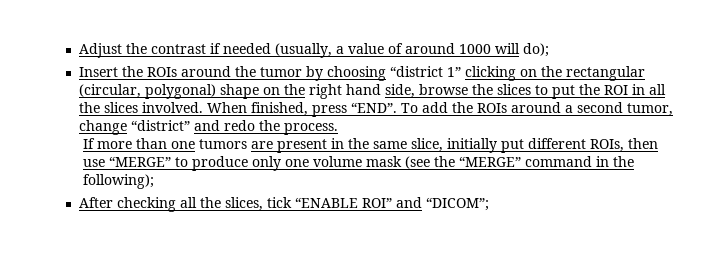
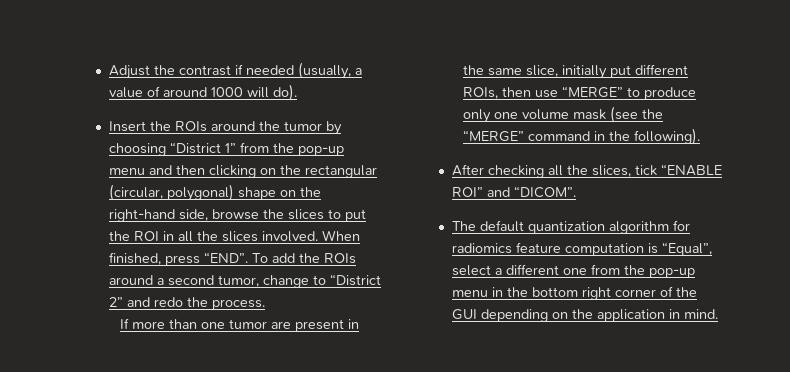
[522,43,549,57] do); -> [272,84,297,101] do).
[389,66,461,77] “district 1” -> [169,142,344,156] [108,165,205,175] “District 1” from the pop-up menu and then
[308,84,381,99] right hand -> [108,209,175,222] right-hand
[130,120,190,131] “district” -> [312,274,381,286] [108,297,123,307] to “District 2”
[199,139,248,149] tumors -> [228,319,267,329] tumor
[83,174,155,189] following); -> [633,128,700,145] following).
[425,197,489,211] “DICOM”; -> [513,186,576,198] [451,220,690,234] [451,242,712,256] [451,264,695,278] [451,286,697,300] [451,309,718,322] “DICOM”. // The default quantization algorithm for radiomics feature computation is “Equal”, select a different one from the pop-up menu in the bottom right corner of the GUI depending on the application in mind.

